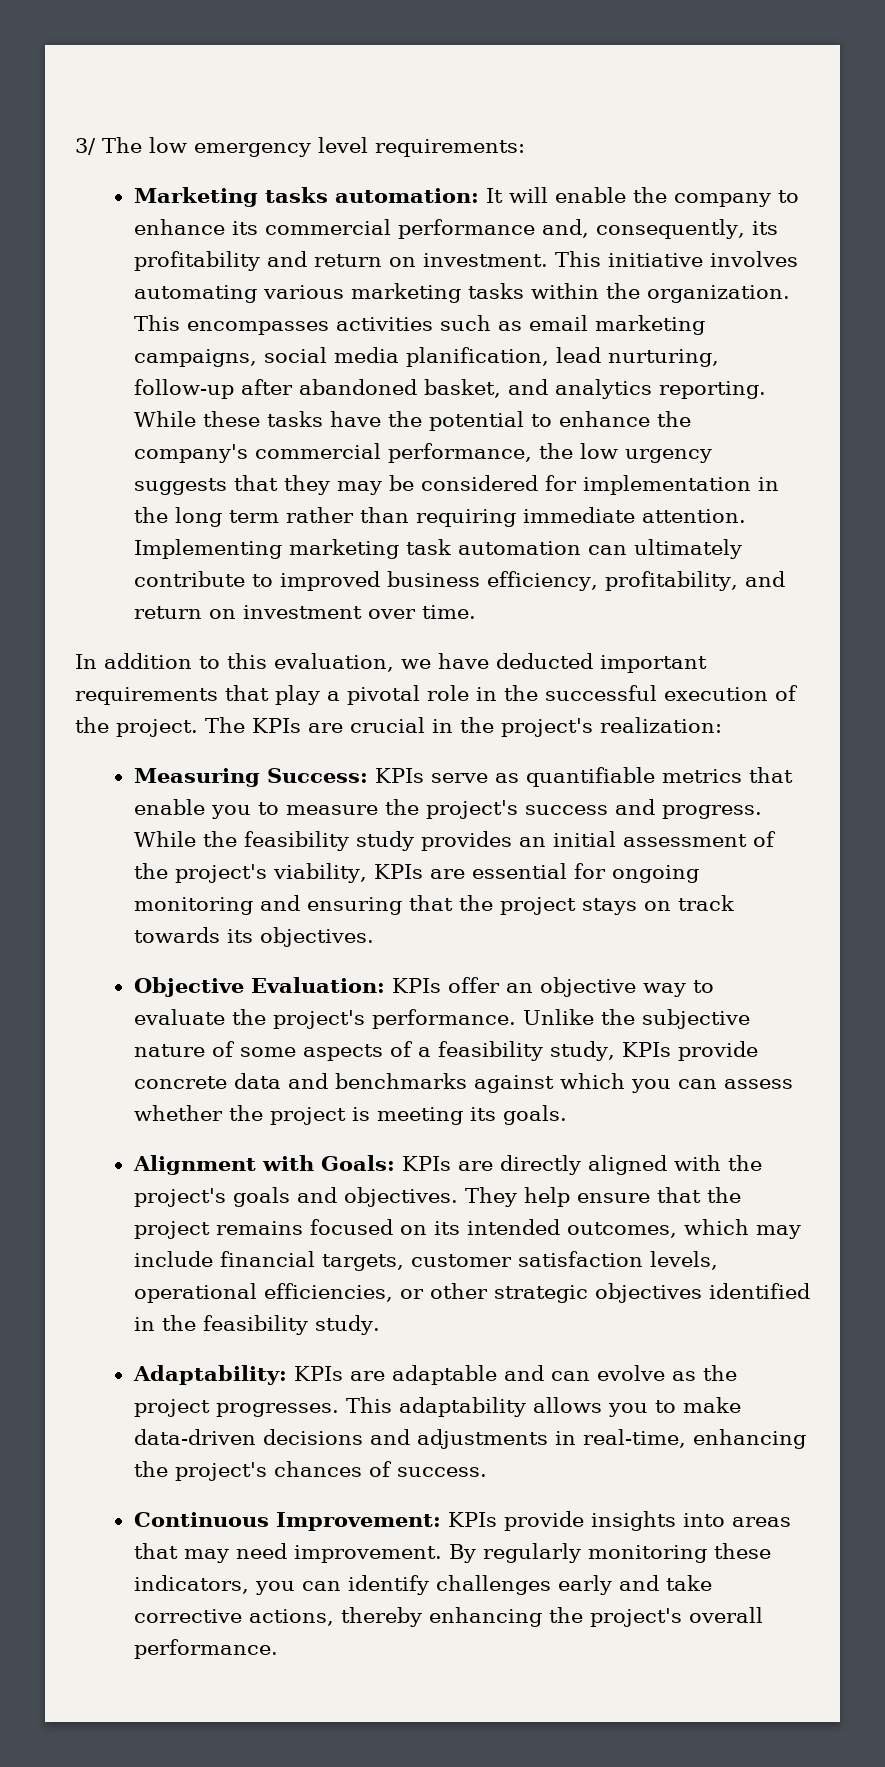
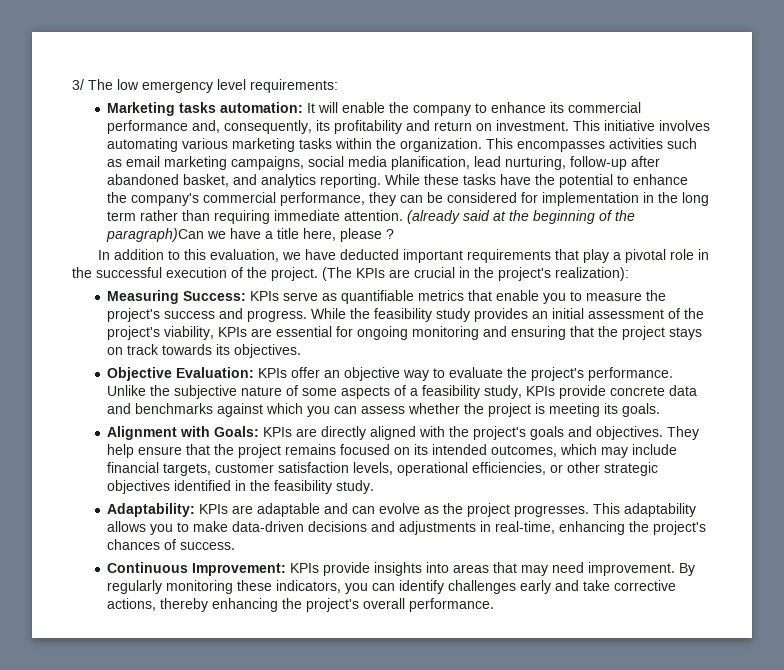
[538,443,712,463] [133,475,382,495] the low urgency suggests that they may -> [369,192,424,206] they can
[133,539,742,559] [133,571,785,591] [133,605,476,619] Implementing marketing task automation can ultimately contribute to improved business efficiency, profitability, and return on investment over time. -> [407,210,636,224] [106,228,395,242] (already said at the beginning of the paragraph)Can we have a title here, please ?
[205,717,245,733] The -> [322,267,352,281] (The
[600,717,722,733] realization: -> [555,267,629,281] realization):

